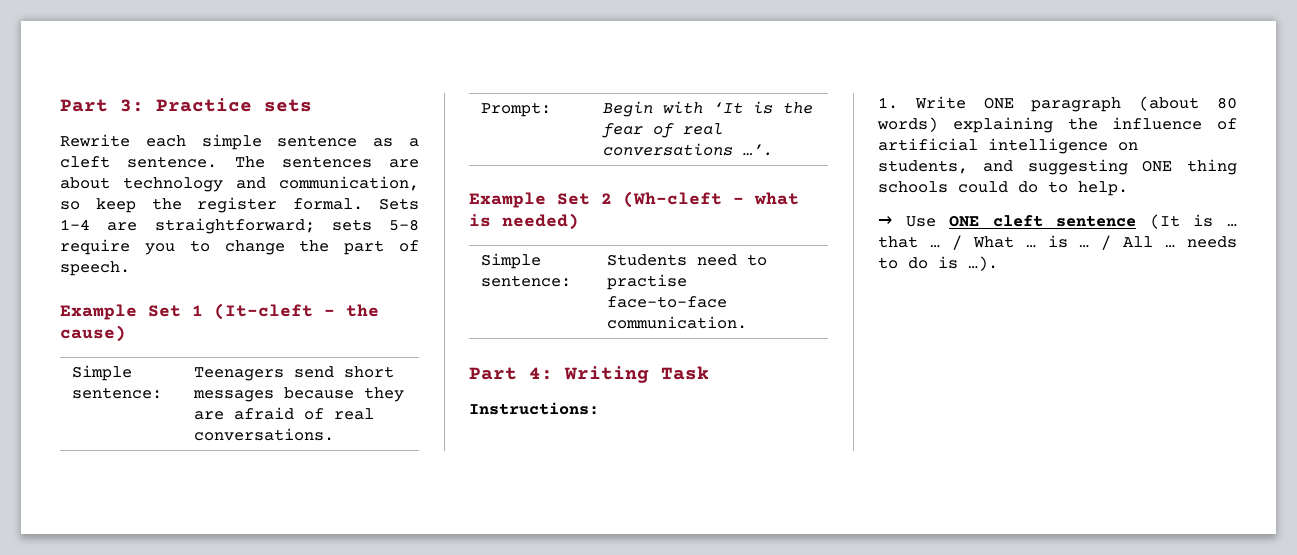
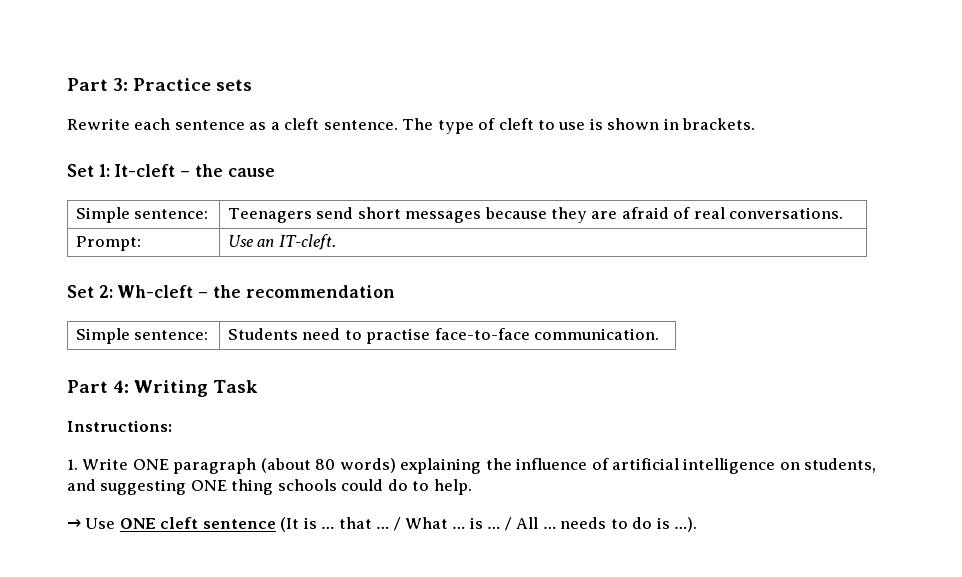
[201,134,262,150] simple -> (171, 124) none
[281,156,419,168] [60,176,419,192] [60,197,420,213] [60,218,419,234] [60,239,419,255] [60,261,130,276] [60,303,379,320] [60,325,126,342] sentences are about technology and communication, so keep the register formal. Sets 1–4 are straightforward; sets 5–8 require you to change the part of speech. // Example Set 1 (It-cleft – the cause) -> [437,118,756,134] [67,164,275,177] type of cleft to use is shown in brackets. // Set 1: It-cleft – the cause
[603,101,814,117] [602,123,724,138] [603,143,774,156] [469,191,799,208] [469,213,579,230] Begin with ‘It is the fear of real conversations …’. // Example Set 2 (Wh-cleft – what is needed) -> [227,234,336,250] [67,285,395,298] Use an IT-cleft. // Set 2: Wh-cleft – the recommendation

